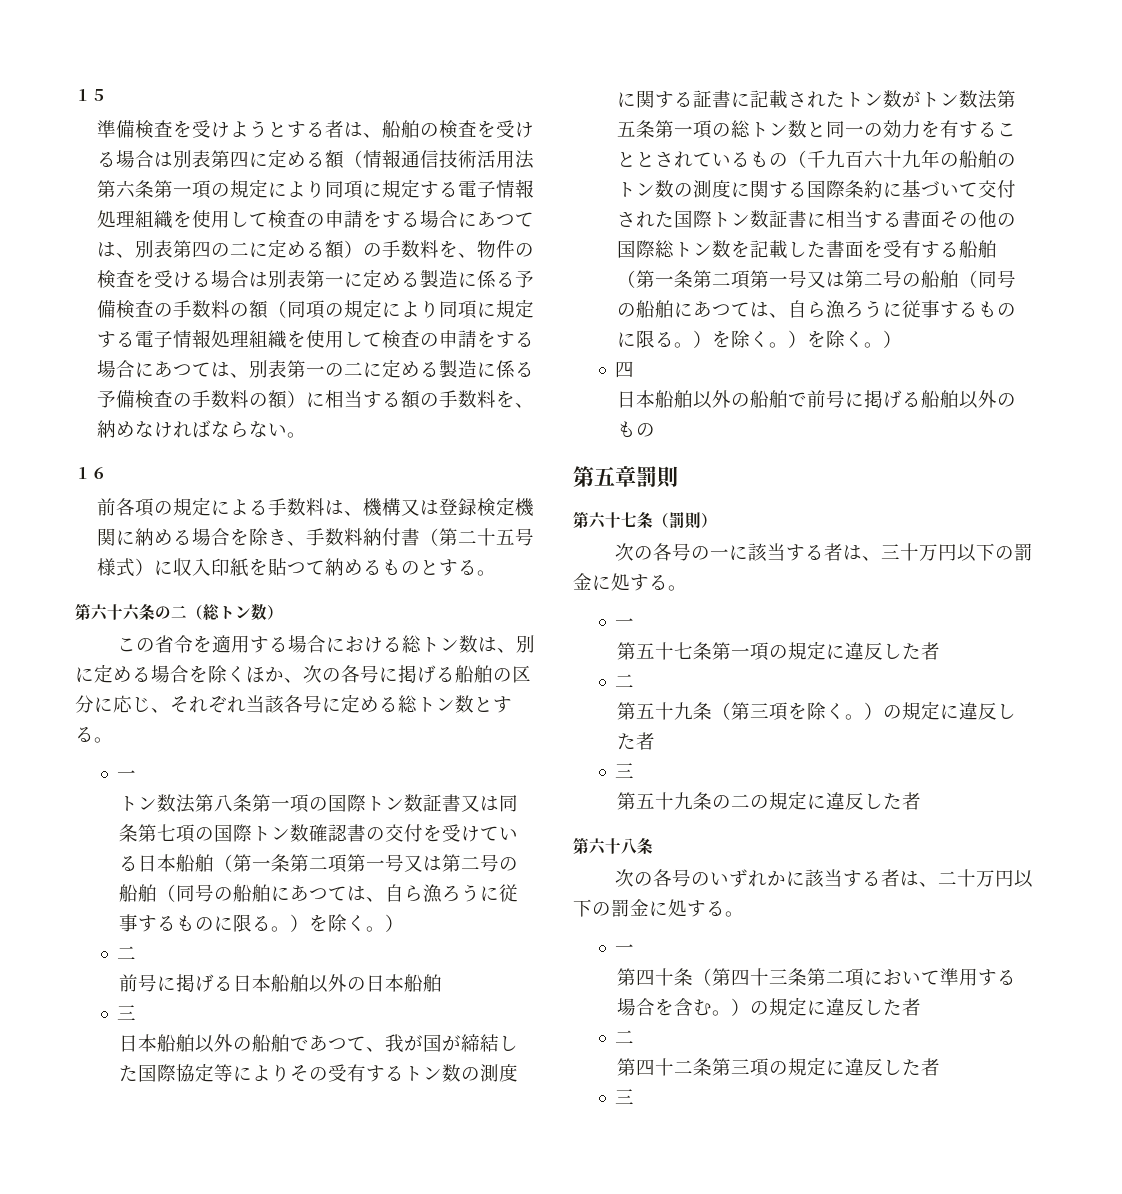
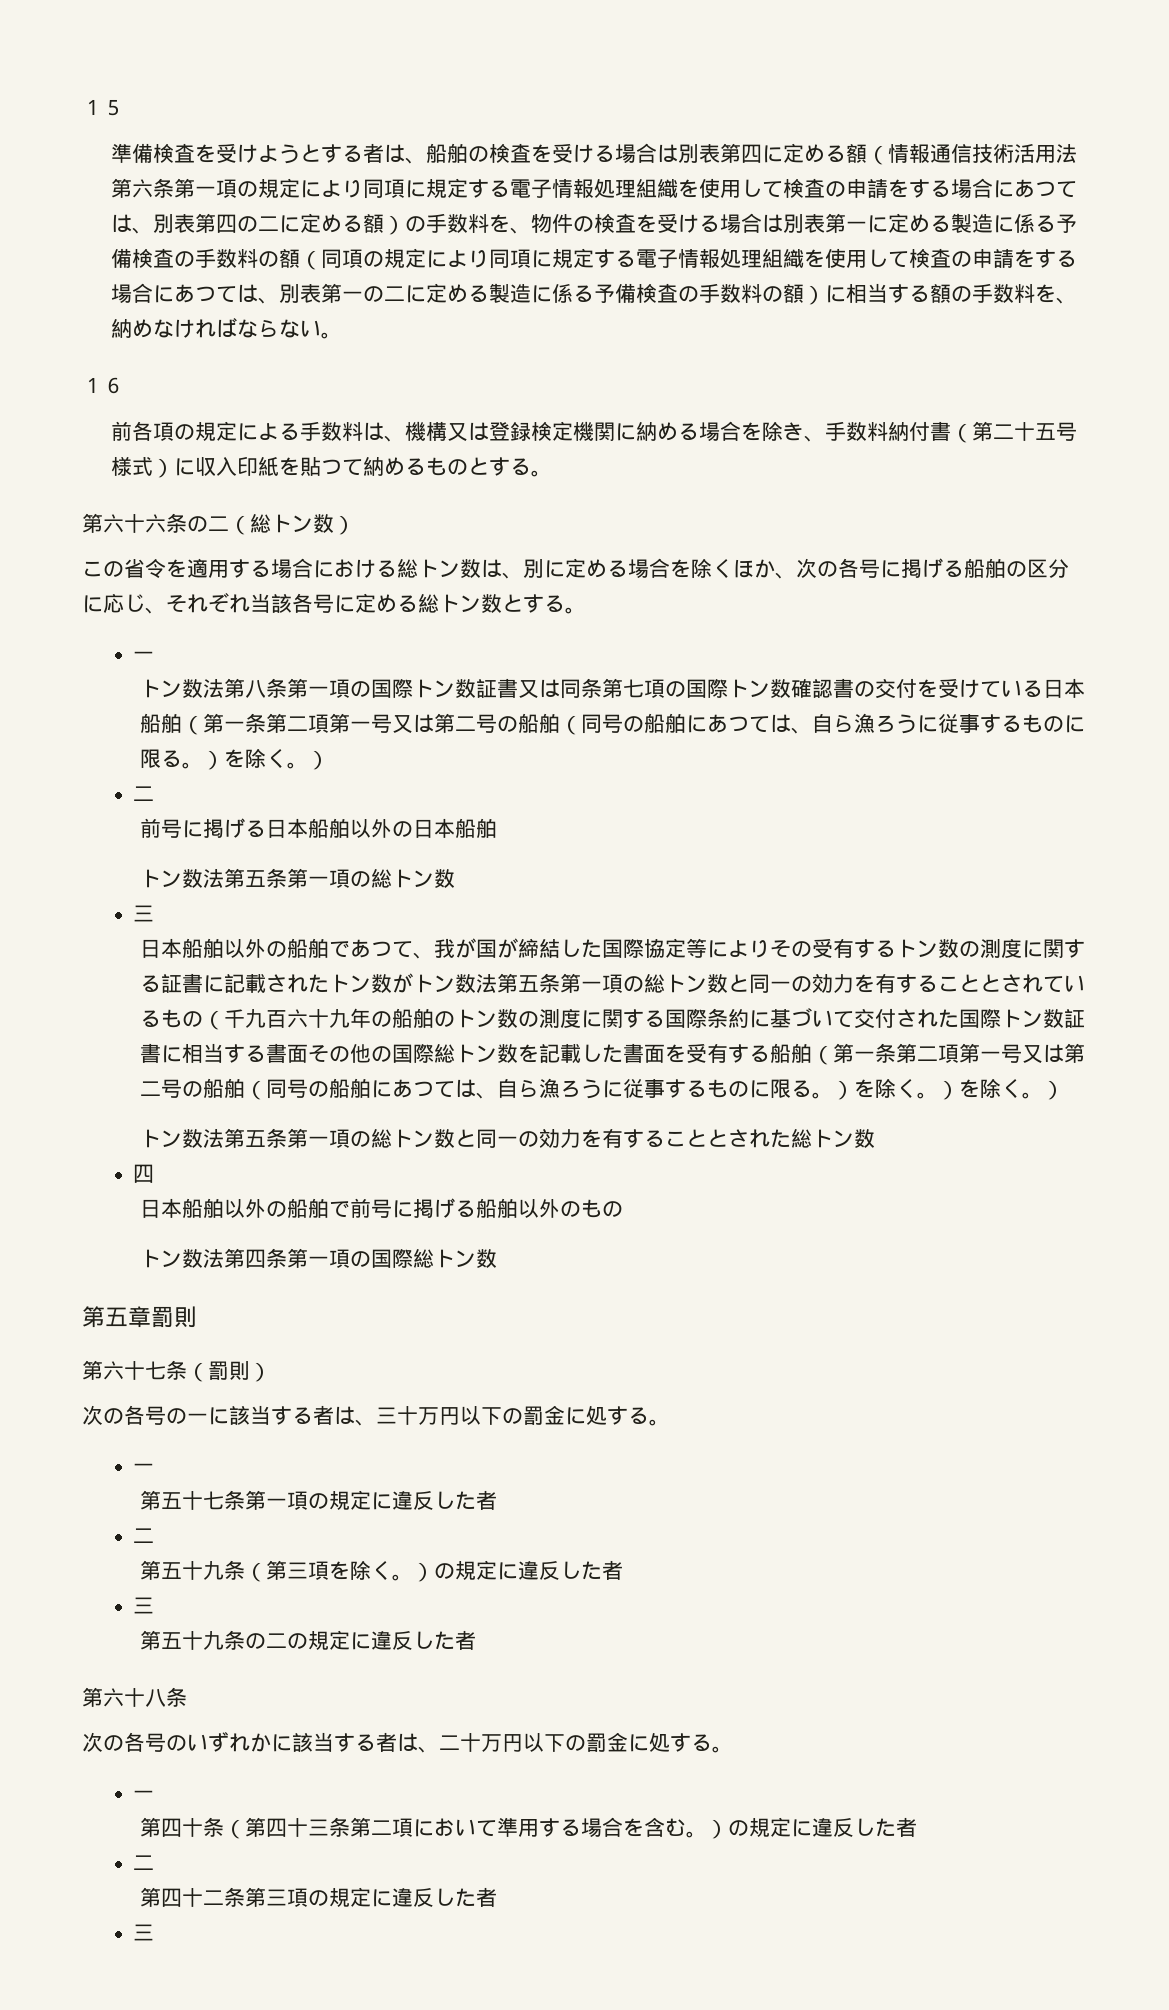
(442, 983) none -> [139,868,455,888] // トン数法第五条第一項の総トン数
(902, 339) none -> [139,1128,875,1149] // トン数法第五条第一項の総トン数と同一の効力を有することとされた総トン数
(655, 430) none -> [139,1248,497,1268] // トン数法第四条第一項の国際総トン数

